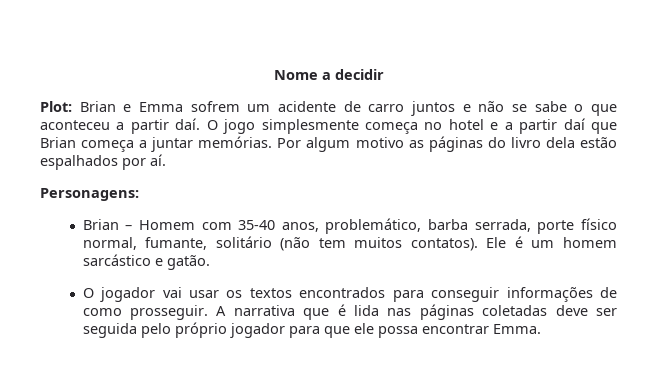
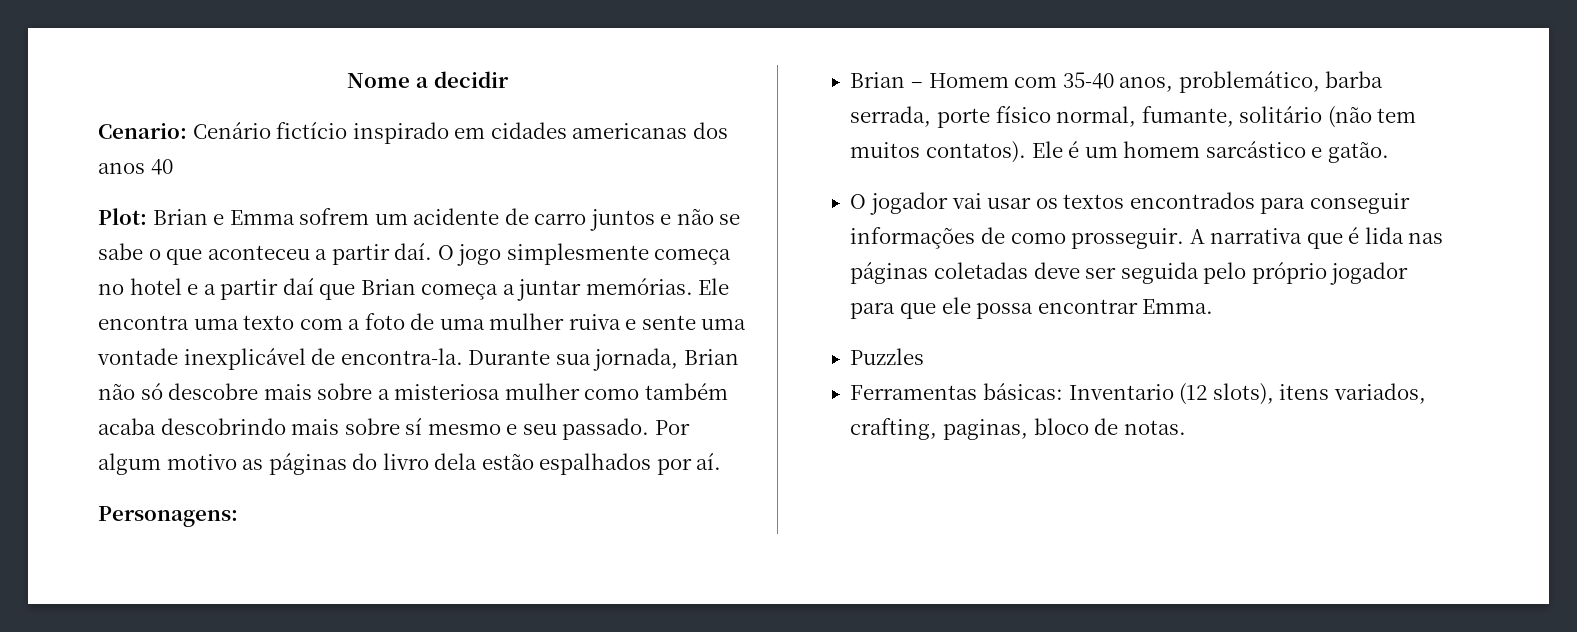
(384, 74) none -> [98,122,728,144] [98,159,173,175] // Cenario: Cenário fictício inspirado em cidades americanas dos anos 40
(273, 142) none -> [698,278,730,295] [98,313,747,330] [97,348,739,371] [98,383,728,400] [98,418,650,440] Ele encontra uma texto com a foto de uma mulher ruiva e sente uma vontade inexplicável de encontra-la. Durante sua jornada, Brian não só descobre mais sobre a misteriosa mulher como também acaba descobrindo mais sobre sí mesmo e seu passado.
(541, 329) none -> [850,348,925,365] [850,383,1426,405] [850,418,1186,440] // Puzzles // Ferramentas básicas: Inventario (12 slots), itens variados, crafting, paginas, bloco de notas.

